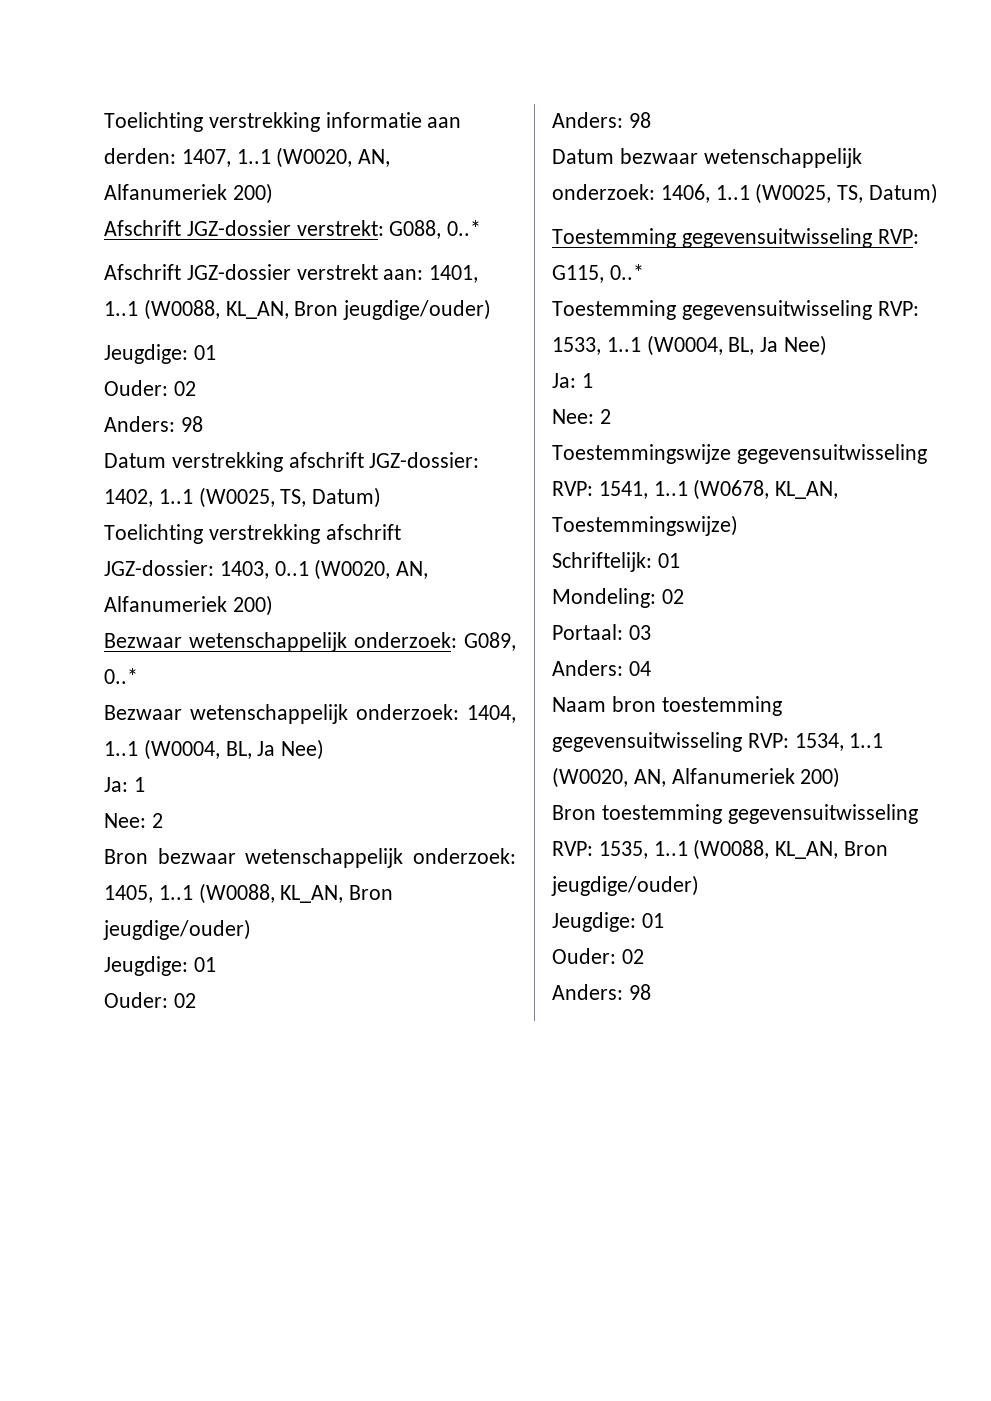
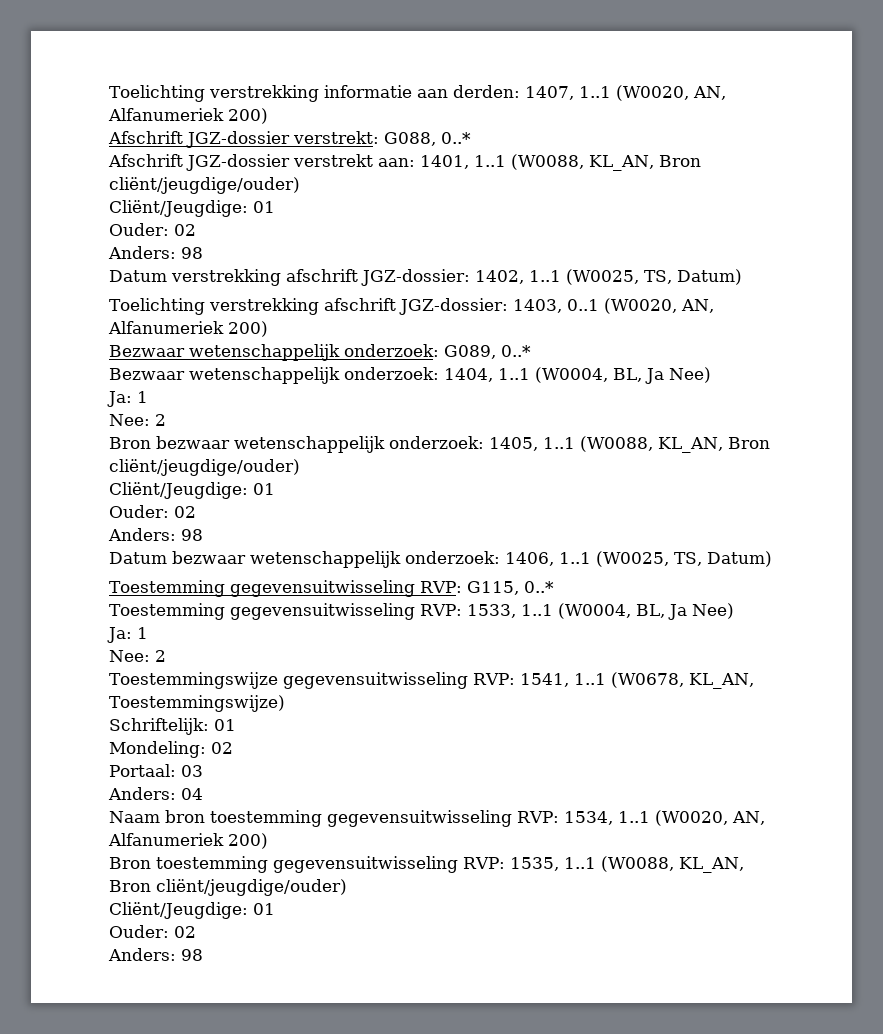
[343,299,492,320] [104,344,188,364] jeugdige/ouder) // Jeugdige: -> [109,177,300,194] [109,200,248,217] cliënt/jeugdige/ouder) // Cliënt/Jeugdige:
[103,919,251,940] [104,956,188,976] jeugdige/ouder) // Jeugdige: -> [109,459,300,476] [109,482,248,499] cliënt/jeugdige/ouder) // Cliënt/Jeugdige:
[551,875,699,896] [552,912,636,932] jeugdige/ouder) // Jeugdige: -> [156,879,347,896] [109,902,248,919] cliënt/jeugdige/ouder) // Cliënt/Jeugdige:

